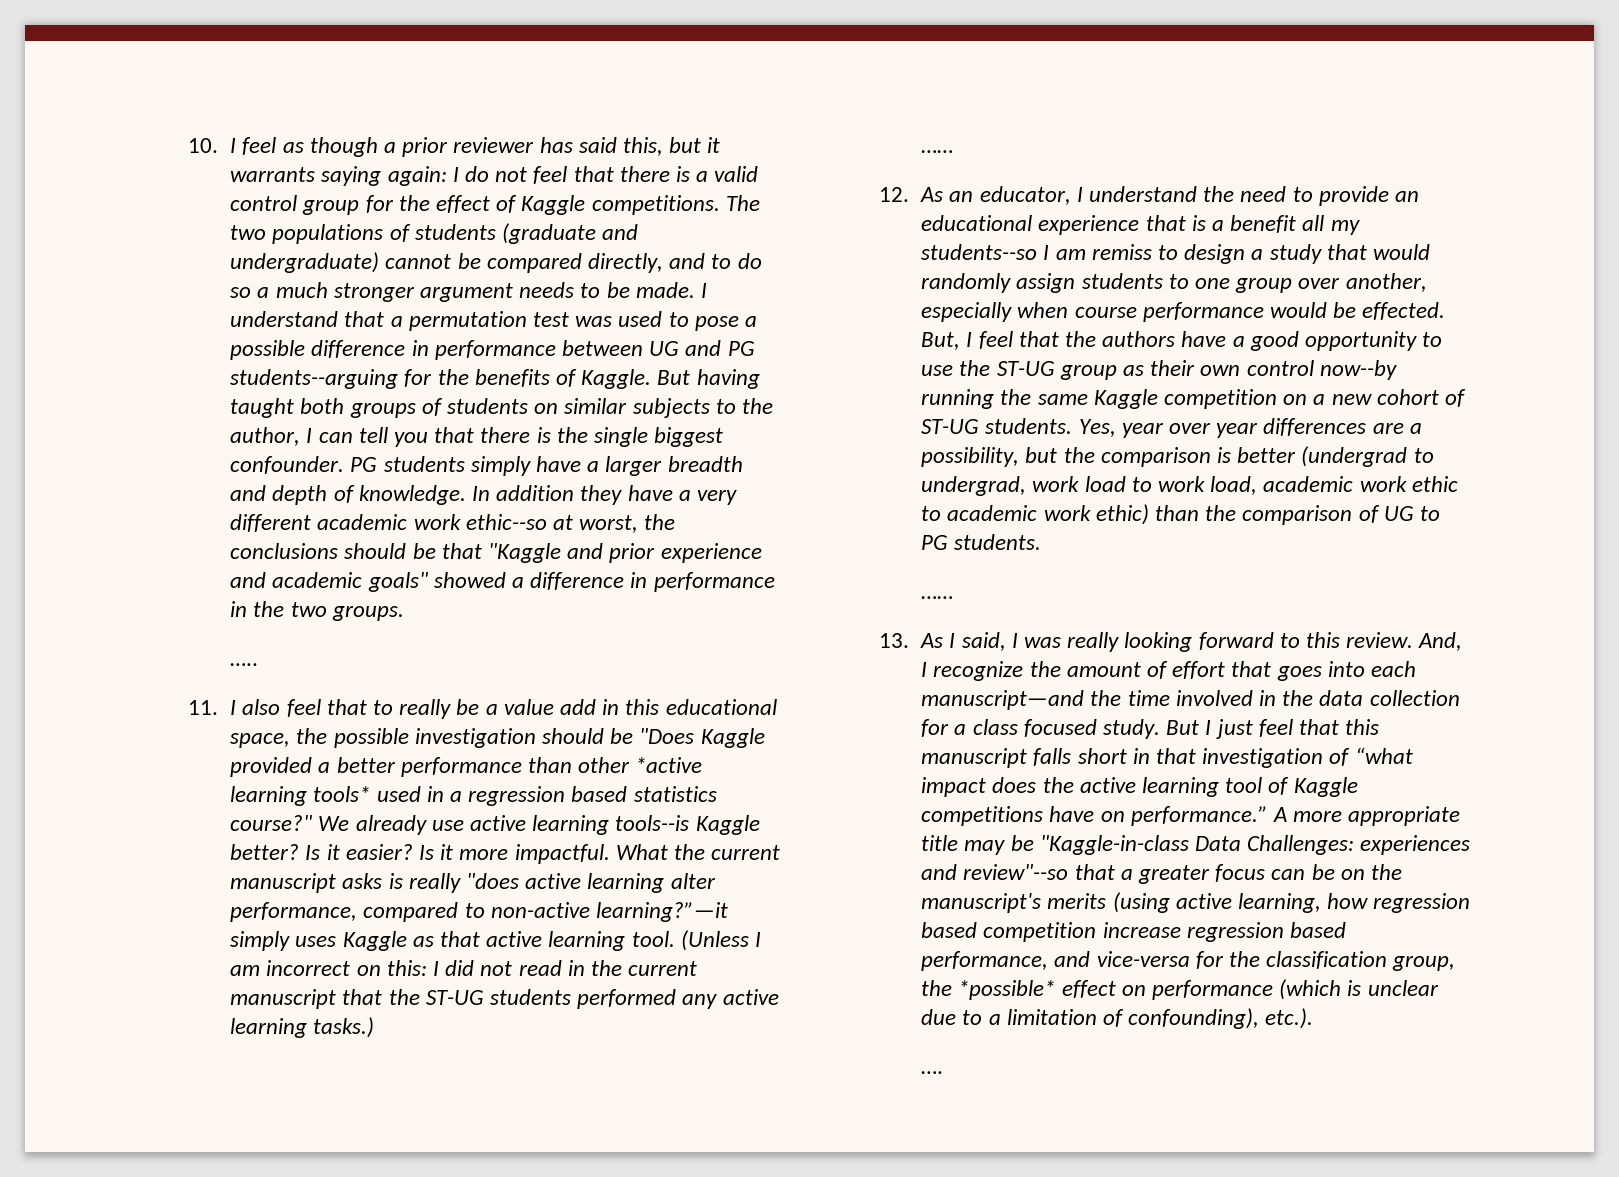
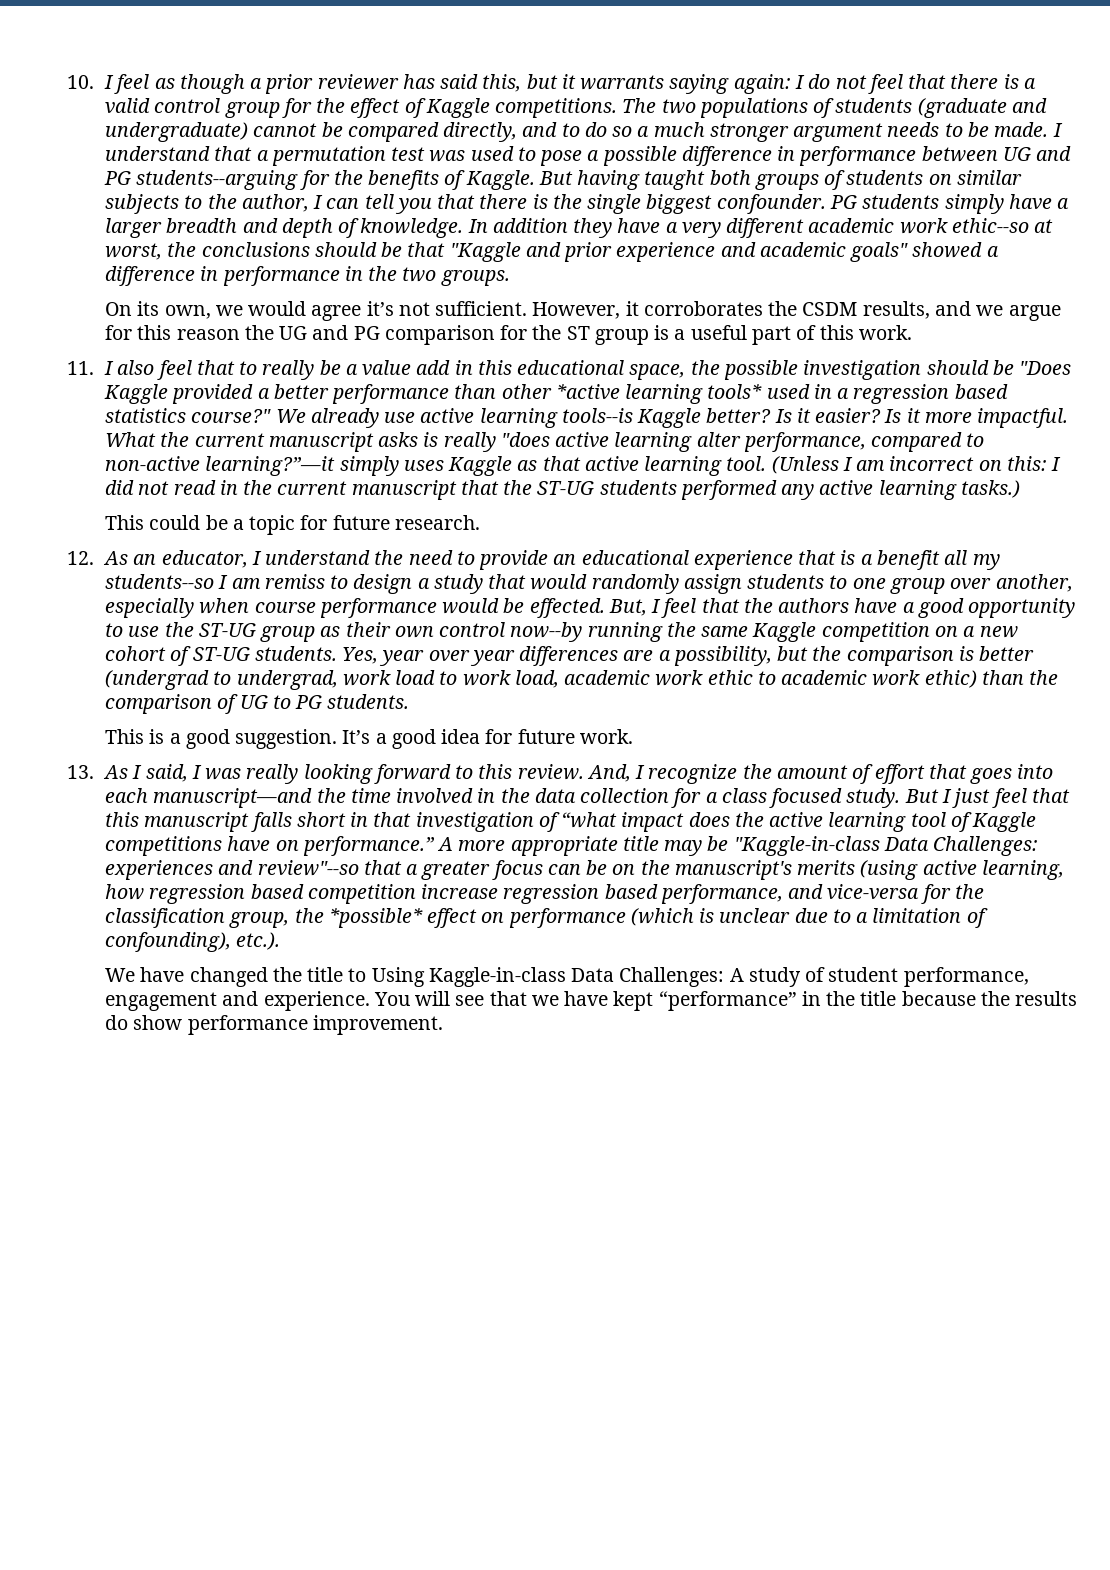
[230,663,259,666] ….. -> [105,301,1061,321] [105,325,912,345] On its own, we would agree it’s not sufficient. However, it corroborates the CSDM results, and we argue for this reason the UG and PG comparison for the ST group is a useful part of this work.
[921,150,954,153] …… -> [105,515,480,535] This could be a topic for future research.
[921,596,954,599] …… -> [105,729,633,749] This is a good suggestion. It’s a good idea for future work.
[921,1071,944,1074] …. -> [105,967,1029,987] [105,991,1078,1011] [105,1015,443,1035] We have changed the title to Using Kaggle-in-class Data Challenges: A study of student performance, engagement and experience. You will see that we have kept “performance” in the title because the results do show performance improvement.

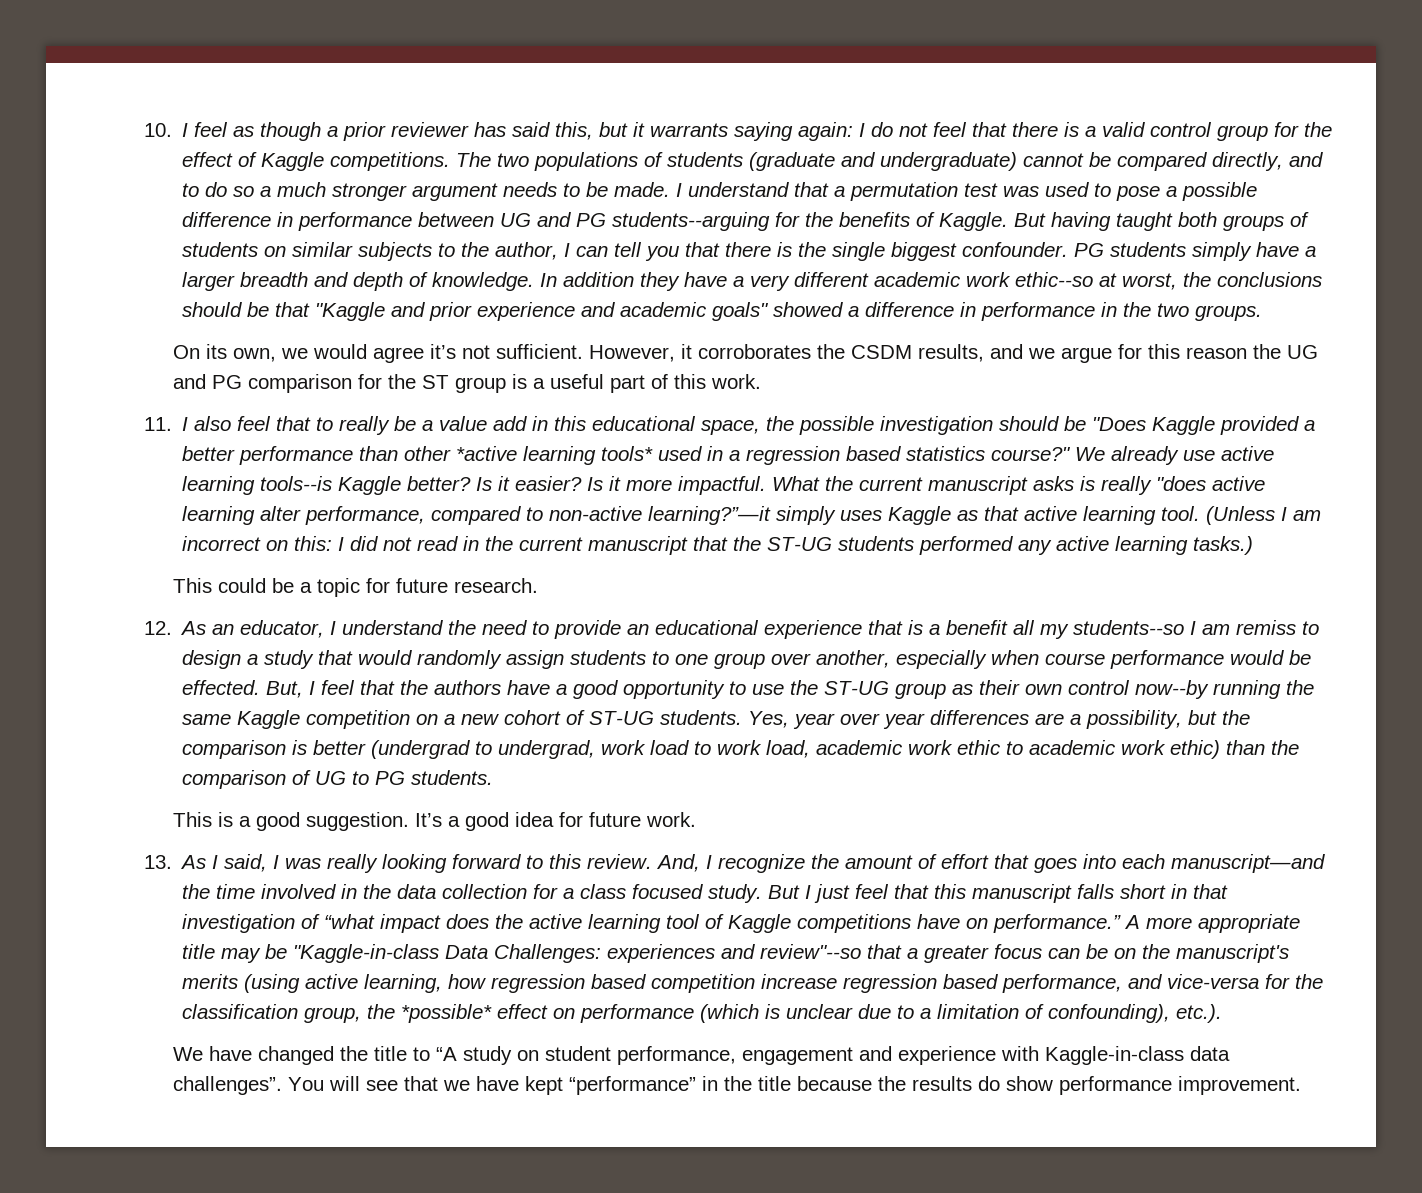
[371,967,1029,987] [105,991,370,1011] Using Kaggle-in-class Data Challenges: A study of student performance, engagement and experience. -> [435,1046,1230,1065] [172,1076,282,1095] “A study on student performance, engagement and experience with Kaggle-in-class data challenges”.

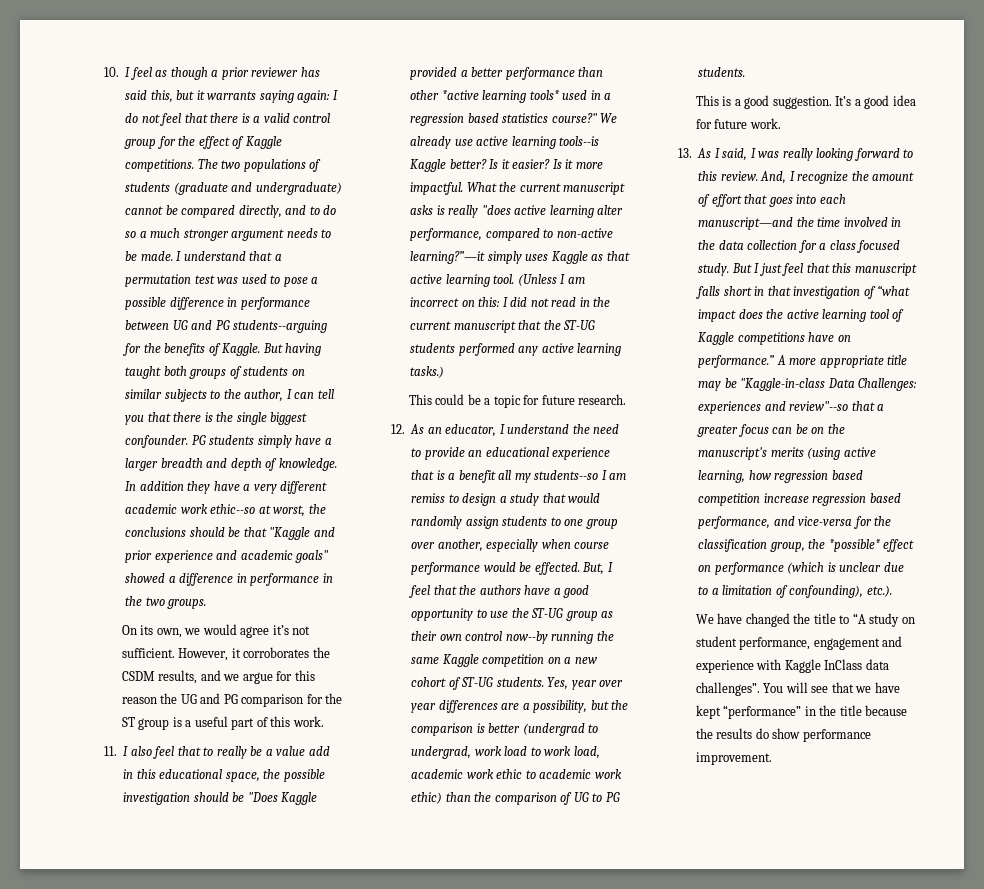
[1044,1046,1184,1065] Kaggle-in-class -> [784,659,863,673] Kaggle InClass

